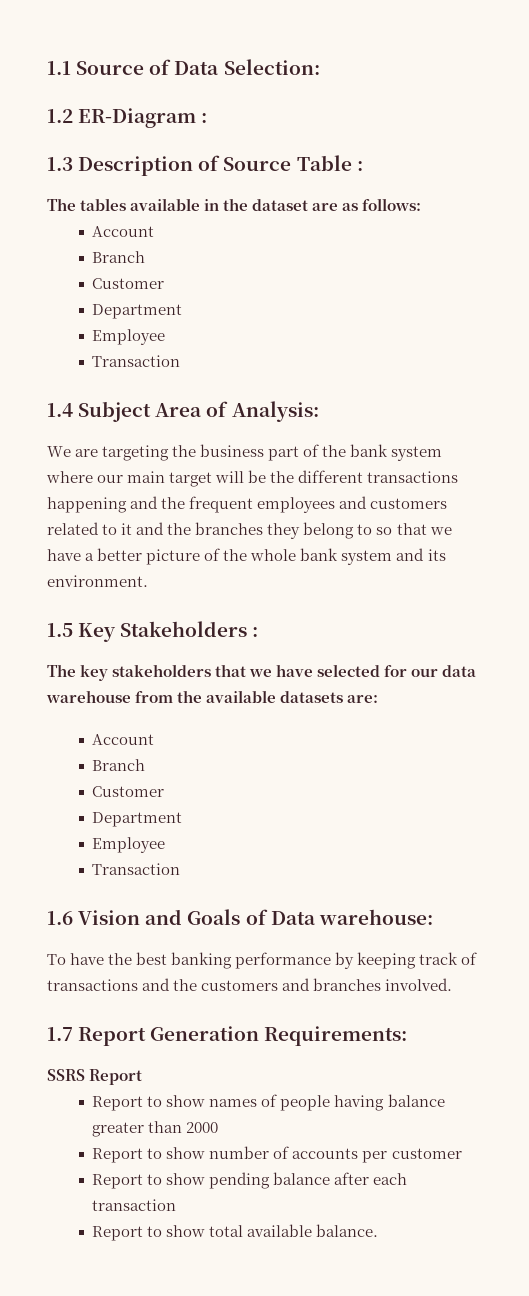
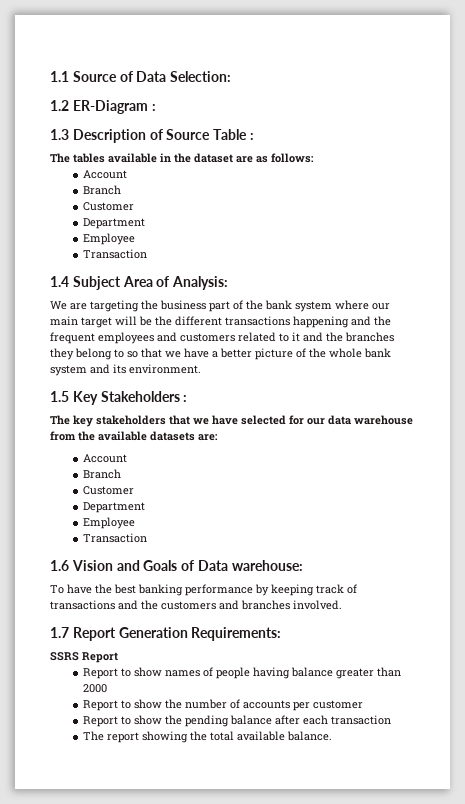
(206, 1153) none -> [164,699,182,709] the
(206, 1179) none -> [164,715,182,725] the
[92,1225,206,1241] Report to show -> [82,731,207,743] The report showing the

